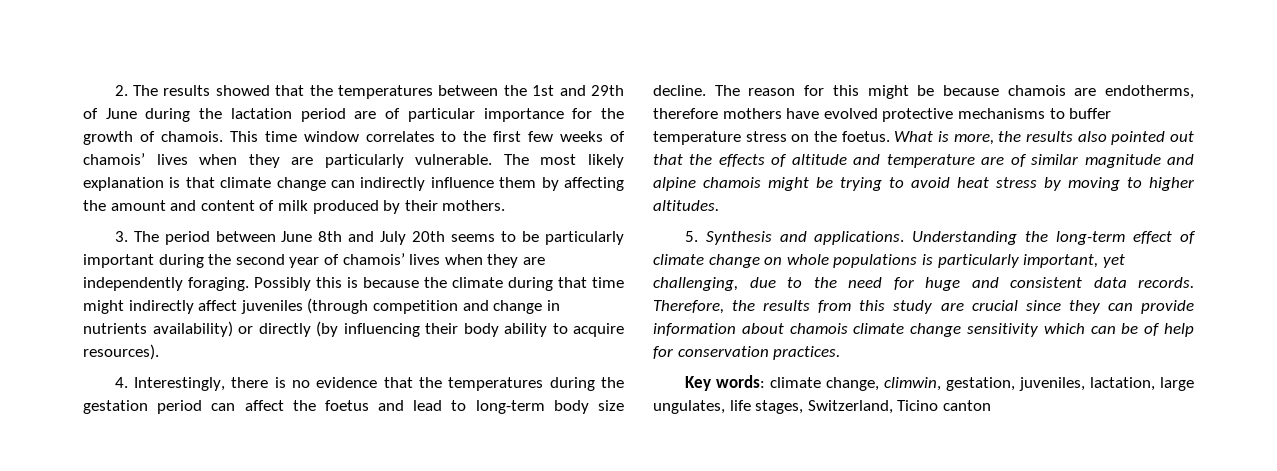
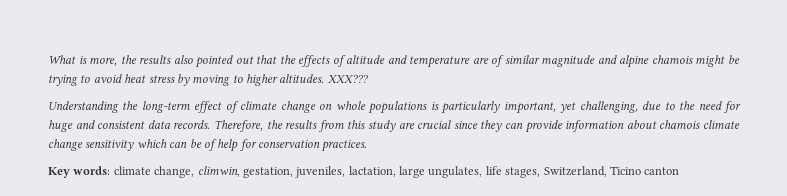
[114,85,624,99] [83,108,625,122] [83,131,625,145] [83,153,624,168] [83,177,624,191] [83,200,506,214] [114,231,624,245] [83,253,545,268] [83,277,624,291] [83,298,560,314] [83,321,624,337] [83,344,159,360] [114,377,624,391] [83,400,624,414] [653,85,1194,99] [653,108,1112,122] [653,131,890,145] 2. The results showed that the temperatures between the 1st and 29th of June during the lactation period are of particular importance for the growth of chamois. This time window correlates to the first few weeks of chamois’ lives when they are particularly vulnerable. The most likely explanation is that climate change can indirectly influence them by affecting the amount and content of milk produced by their mothers. // 3. The period between June 8th and July 20th seems to be particularly important during the second year of chamois’ lives when they are independently foraging. Possibly this is because the climate during that time might indirectly affect juveniles (through competition and change in nutrients availability) or directly (by influencing their body ability to acquire resources). // 4. Interestingly, there is no evidence that the temperatures during the gestation period can affect the foetus and lead to long-term body size decline. The reason for this might be because chamois are endotherms, therefore mothers have evolved protective mechanisms to buffer temperature stress on the foetus. -> (48, 59) none
[684,231,905,245] // 5. Synthesis and applications. -> [327,75,369,83] XXX??? //

